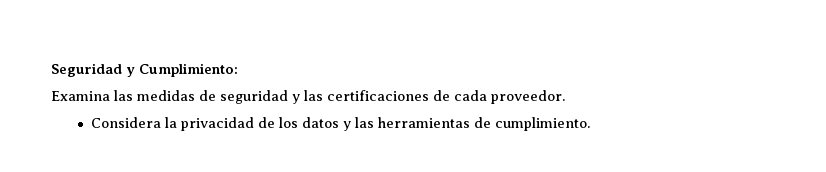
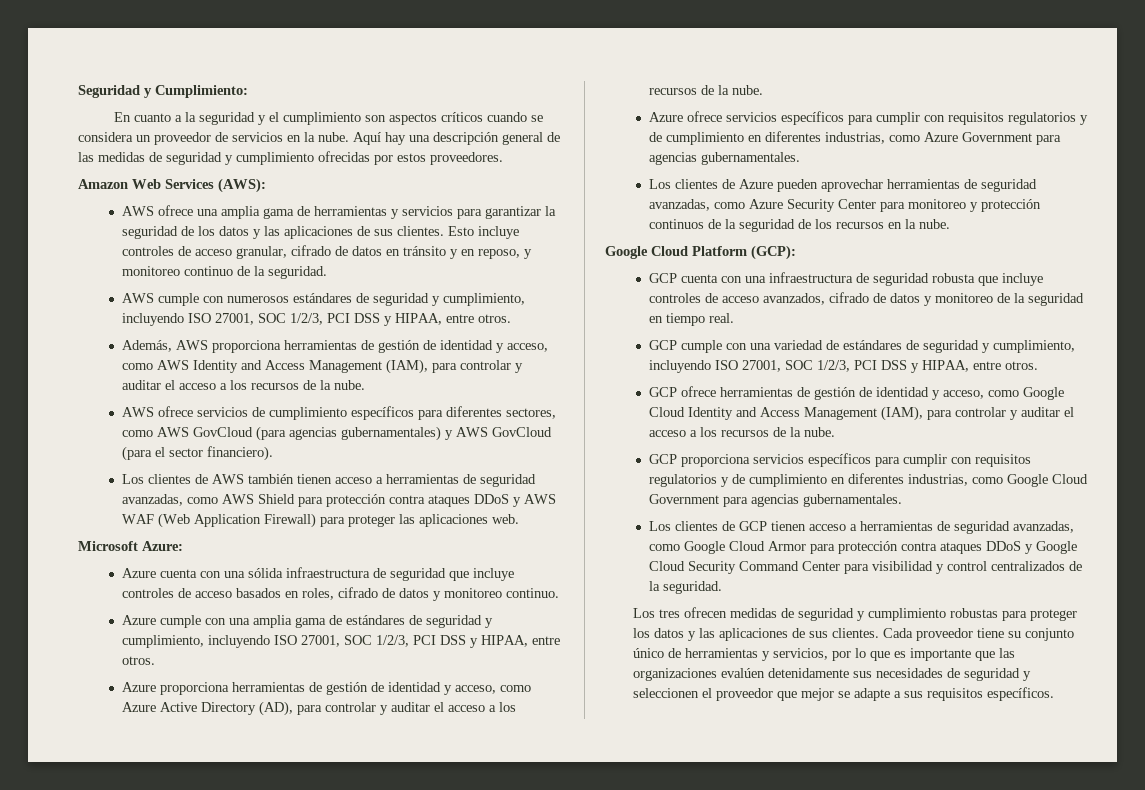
[51,91,110,101] Examina -> [113,112,543,125] [78,132,560,145] En cuanto a la seguridad y el cumplimiento son aspectos críticos cuando se considera un proveedor de servicios en la nube. Aquí hay una descripción general de
[304,90,565,104] [91,117,255,131] las certificaciones de cada proveedor. // Considera la privacidad -> [236,151,503,165] [78,178,266,193] [121,205,556,219] [121,226,178,239] cumplimiento ofrecidas por estos proveedores. // Amazon Web Services (AWS): // AWS ofrece una amplia gama de herramientas y servicios para garantizar la seguridad
[378,117,591,131] herramientas de cumplimiento. -> [283,226,519,239] [121,245,532,259] [121,266,327,279] [121,293,525,306] [121,313,511,326] [121,340,548,353] [121,359,523,374] [121,380,365,390] [121,406,556,420] [121,426,552,441] [121,446,273,461] [121,474,536,487] [121,494,556,507] [121,513,519,528] [78,541,183,551] [121,567,514,581] [121,587,559,601] [121,615,493,628] [121,635,560,648] [121,656,155,665] [121,682,531,695] [121,701,516,716] [648,85,763,95] [648,111,1088,125] [648,131,1061,145] [648,152,800,165] [648,179,1037,192] [648,199,1041,212] [648,219,950,232] [605,245,796,260] [648,272,1043,286] [648,292,1084,306] [648,313,734,326] [648,340,1075,353] [648,360,1038,373] [648,386,1064,400] [648,406,1074,421] [648,427,835,437] [648,453,1031,467] [648,473,1088,487] [648,494,902,507] [648,521,1074,534] [648,541,1077,554] [648,561,1082,574] [648,581,722,594] [633,607,1078,621] [633,628,1075,641] [633,648,1016,661] [633,668,1032,681] [633,687,1055,701] aplicaciones de sus clientes. Esto incluye controles de acceso granular, cifrado de datos en tránsito y en reposo, y monitoreo continuo de la seguridad. // AWS cumple con numerosos estándares de seguridad y cumplimiento, incluyendo ISO 27001, SOC 1/2/3, PCI DSS y HIPAA, entre otros. // Además, AWS proporciona herramientas de gestión de identidad y acceso, como AWS Identity and Access Management (IAM), para controlar y auditar el acceso a los recursos de la nube. // AWS ofrece servicios de cumplimiento específicos para diferentes sectores, como AWS GovCloud (para agencias gubernamentales) y AWS GovCloud (para el sector financiero). // Los clientes de AWS también tienen acceso a herramientas de seguridad avanzadas, como AWS Shield para protección contra ataques DDoS y AWS WAF (Web Application Firewall) para proteger las aplicaciones web. // Microsoft Azure: // Azure cuenta con una sólida infraestructura de seguridad que incluye controles de acceso basados en roles, cifrado de datos y monitoreo continuo. // Azure cumple con una amplia gama de estándares de seguridad y cumplimiento, incluyendo ISO 27001, SOC 1/2/3, PCI DSS y HIPAA, entre otros. // Azure proporciona herramientas de gestión de identidad y acceso, como Azure Active Directory (AD), para controlar y auditar el acceso a los recursos de la nube. // Azure ofrece servicios específicos para cumplir con requisitos regulatorios y de cumplimiento en diferentes industrias, como Azure Government para agencias gubernamentales. // Los clientes de Azure pueden aprovechar herramientas de seguridad avanzadas, como Azure Security Center para monitoreo y protección continuos de la seguridad de los recursos en la nube. // Google Cloud Platform (GCP): // GCP cuenta con una infraestructura de seguridad robusta que incluye controles de acceso avanzados, cifrado de datos y monitoreo de la seguridad en tiempo real. // GCP cumple con una variedad de estándares de seguridad y cumplimiento, incluyendo ISO 27001, SOC 1/2/3, PCI DSS y HIPAA, entre otros. // GCP ofrece herramientas de gestión de identidad y acceso, como Google Cloud Identity and Access Management (IAM), para controlar y auditar el acceso a los recursos de la nube. // GCP proporciona servicios específicos para cumplir con requisitos regulatorios y de cumplimiento en diferentes industrias, como Google Cloud Government para agencias gubernamentales. // Los clientes de GCP tienen acceso a herramientas de seguridad avanzadas, como Google Cloud Armor para protección contra ataques DDoS y Google Cloud Security Command Center para visibilidad y control centralizados de la seguridad. // Los tres ofrecen medidas de seguridad y cumplimiento robustas para proteger los datos y las aplicaciones de sus clientes. Cada proveedor tiene su conjunto único de herramientas y servicios, por lo que es importante que las organizaciones evalúen detenidamente sus necesidades de seguridad y seleccionen el proveedor que mejor se adapte a sus requisitos específicos.

